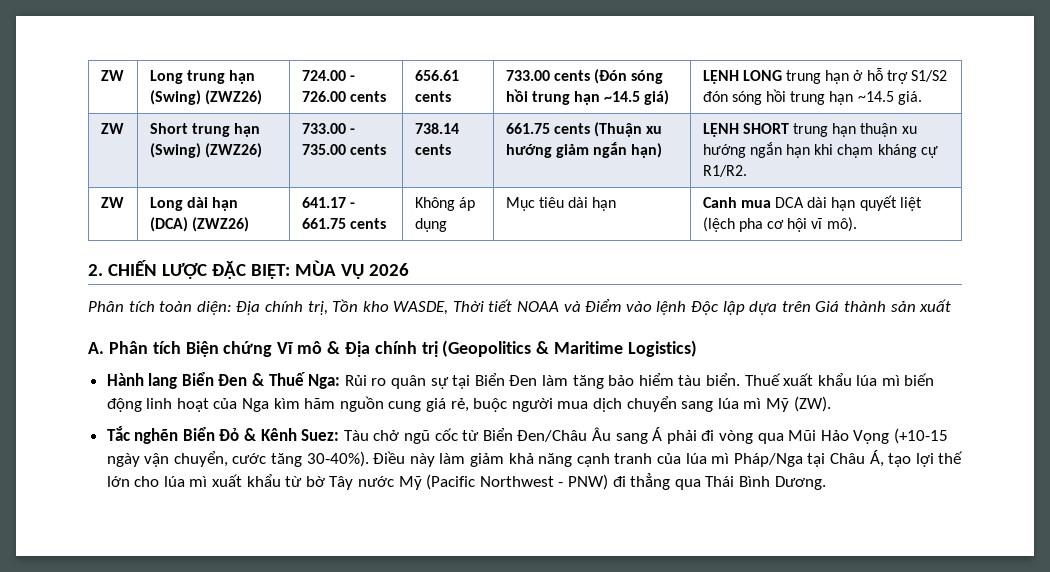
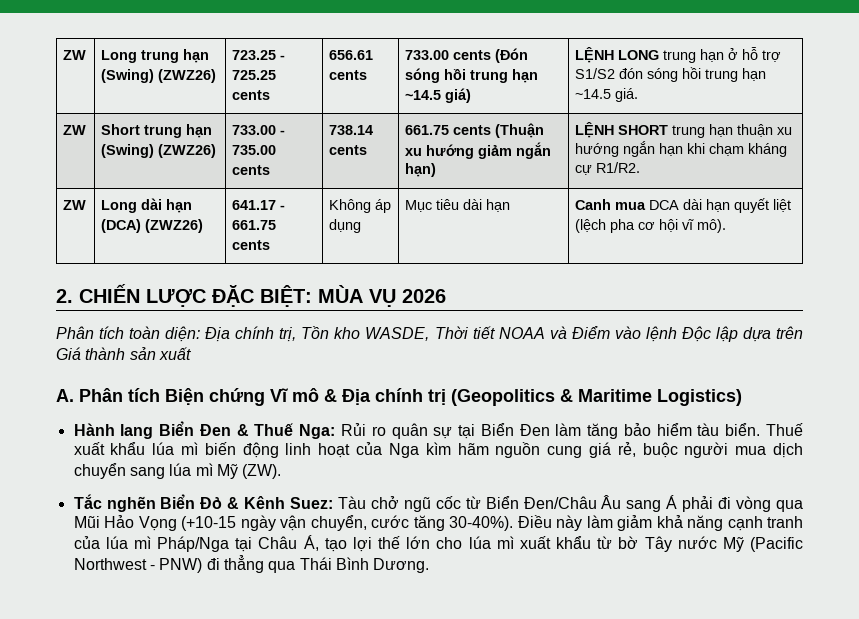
[301,70,355,81] [301,91,346,102] 724.00 - 726.00 -> [232,50,286,60] [232,70,277,80] 723.25 - 725.25

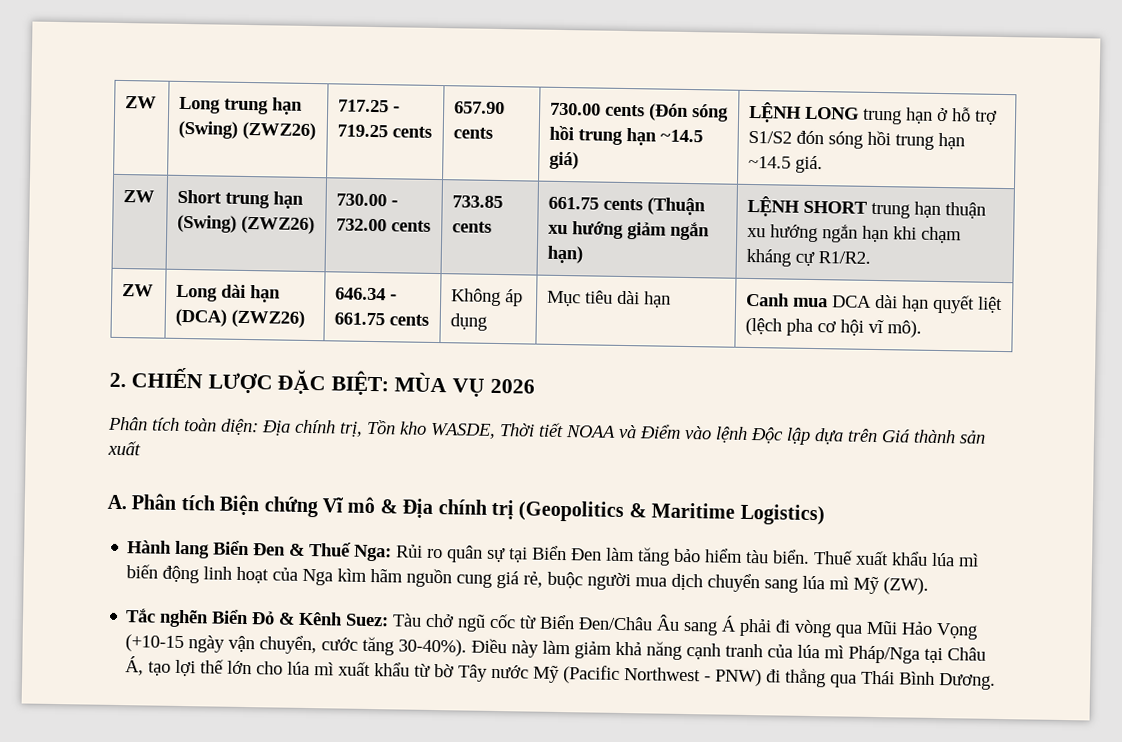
[232,50,286,60] [232,70,277,80] [232,90,271,100] [329,50,374,60] [329,70,368,80] [405,50,450,60] 723.25 - 725.25 cents | 656.61 cents | 733.00 -> [338,99,401,113] [337,124,433,138] [454,101,506,115] [453,127,494,139] [550,102,602,116] 717.25 - 719.25 cents | 657.90 cents | 730.00
[232,125,286,135] [232,145,277,155] [232,165,271,175] [329,125,374,135] 733.00 - 735.00 cents | 738.14 -> [336,193,399,207] [336,218,432,232] [452,195,504,209] 730.00 - 732.00 cents | 733.85
[232,200,277,210] 641.17 -> [335,287,387,301] 646.34

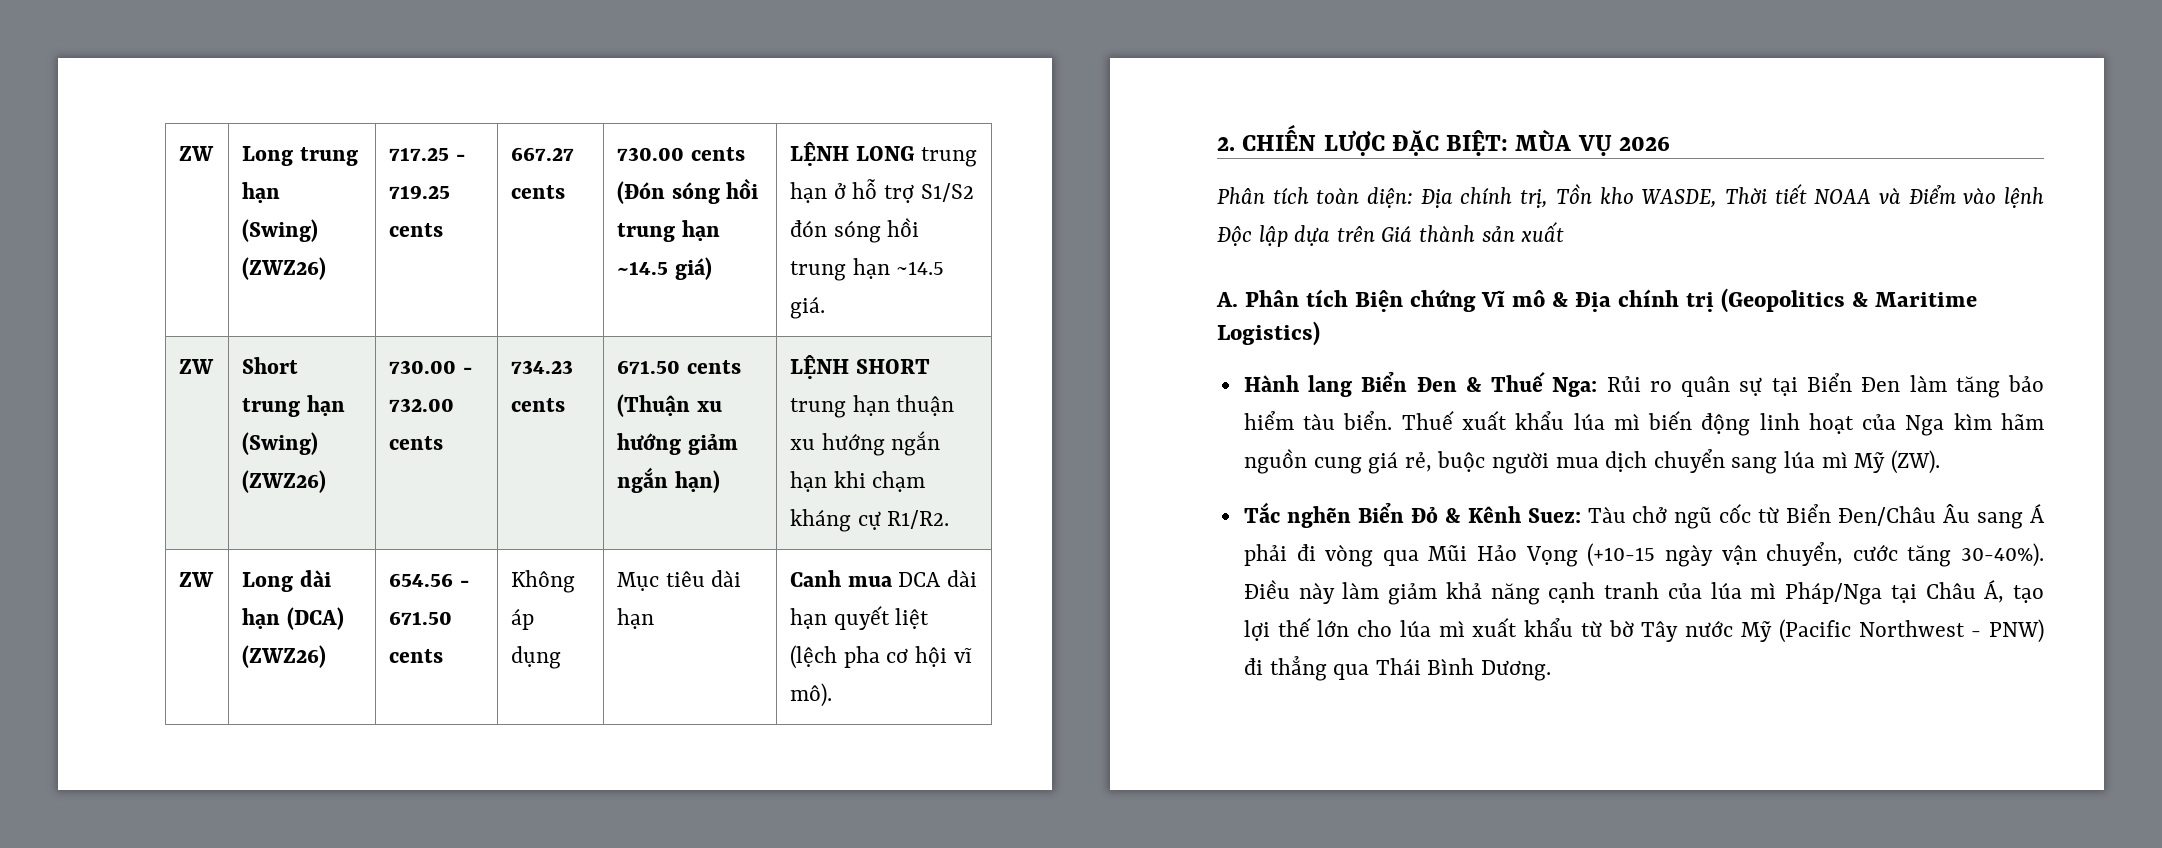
[454,101,506,115] 657.90 -> [511,147,575,161] 667.27
[452,195,504,209] [452,221,493,233] [548,196,600,210] 733.85 cents | 661.75 -> [511,360,574,374] [511,398,566,412] [617,360,681,374] 734.23 cents | 671.50
[335,287,398,301] [334,312,386,326] 646.34 - 661.75 -> [389,573,469,587] [389,611,453,625] 654.56 - 671.50

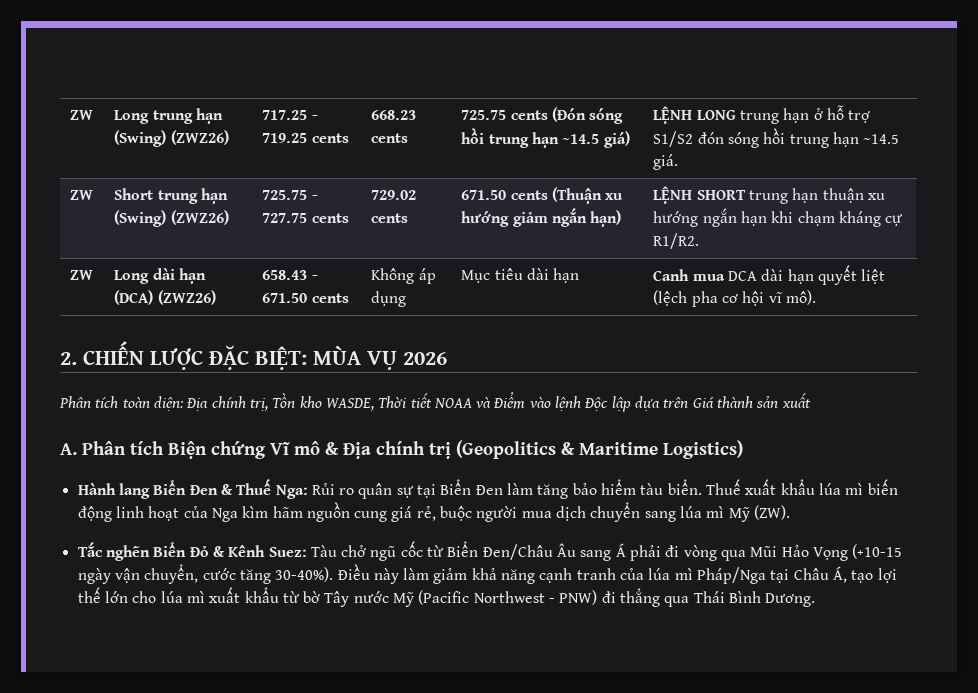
[511,147,575,161] [511,185,566,199] [617,147,685,161] 667.27 cents | 730.00 -> [371,110,417,120] [371,133,409,143] [461,110,507,120] 668.23 cents | 725.75
[389,360,472,374] [389,398,455,412] [389,436,444,450] [511,360,574,374] 730.00 - 732.00 cents | 734.23 -> [262,190,318,200] [262,213,349,223] [371,190,417,200] 725.75 - 727.75 cents | 729.02
[389,573,454,587] 654.56 -> [262,270,308,280] 658.43

